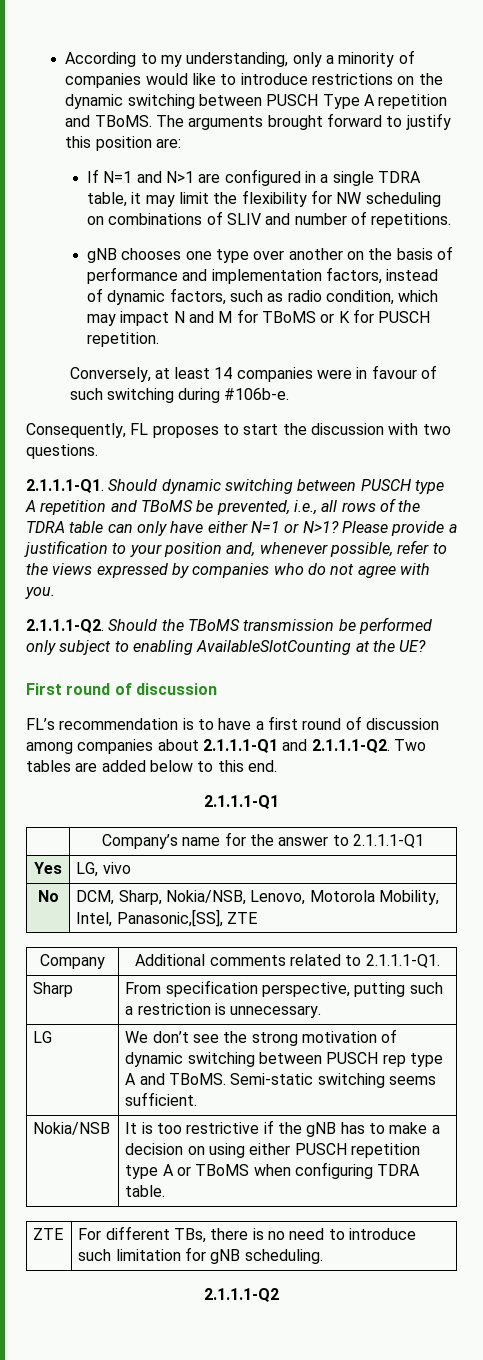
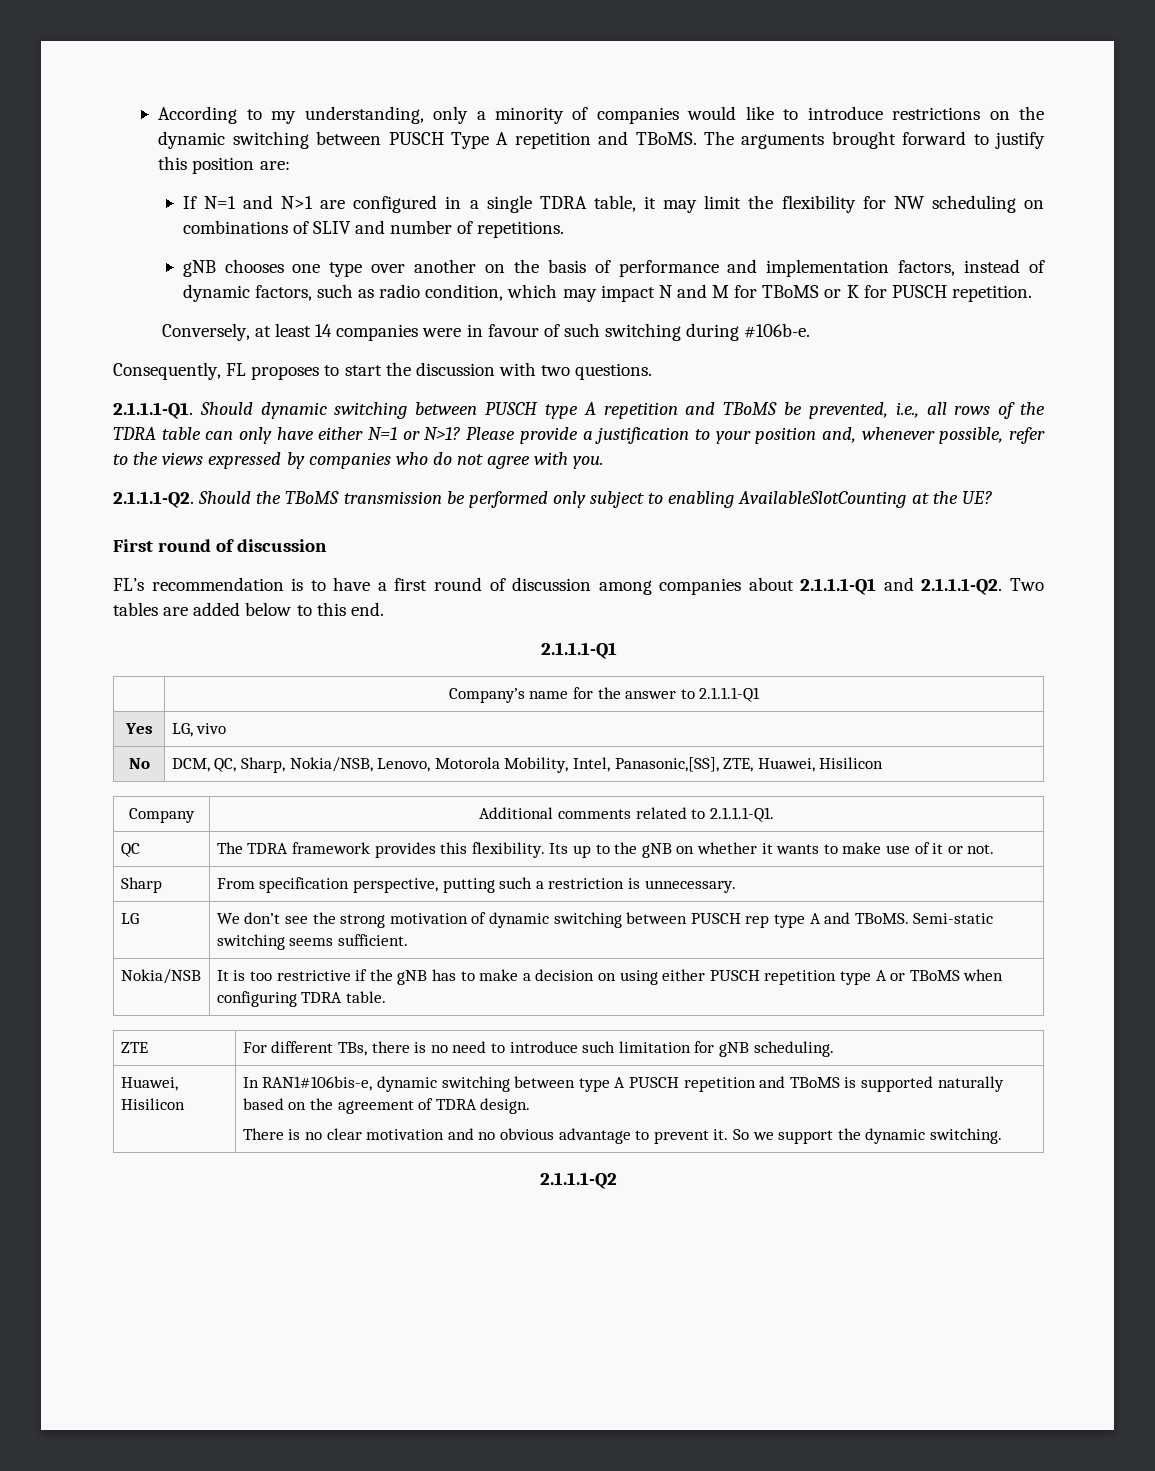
(115, 897) none -> [214,758,237,772] QC,
[227,912,258,924] ZTE -> [723,757,884,772] ZTE, Huawei, Hisilicon
(440, 961) none -> [120,843,140,857] [216,842,995,858] // QC | The TDRA framework provides this flexibility. Its up to the gNB on whether it wants to make use of it or not.
(323, 1256) none -> [120,1077,178,1091] [120,1098,185,1110] [242,1076,1004,1092] [242,1098,531,1114] [242,1128,1002,1144] // Huawei, Hisilicon | In RAN1#106bis-e, dynamic switching between type A PUSCH repetition and TBoMS is supported naturally based on the agreement of TDRA design. // There is no clear motivation and no obvious advantage to prevent it. So we support the dynamic switching.

